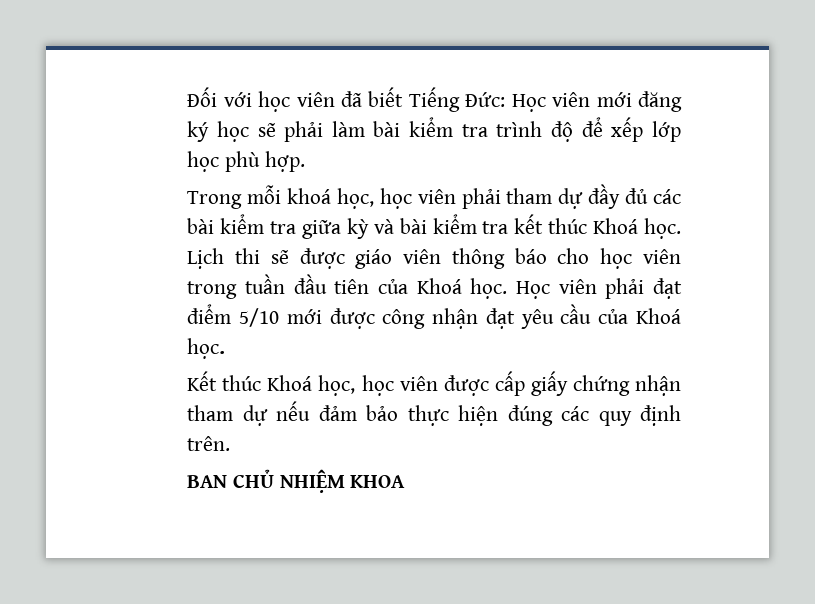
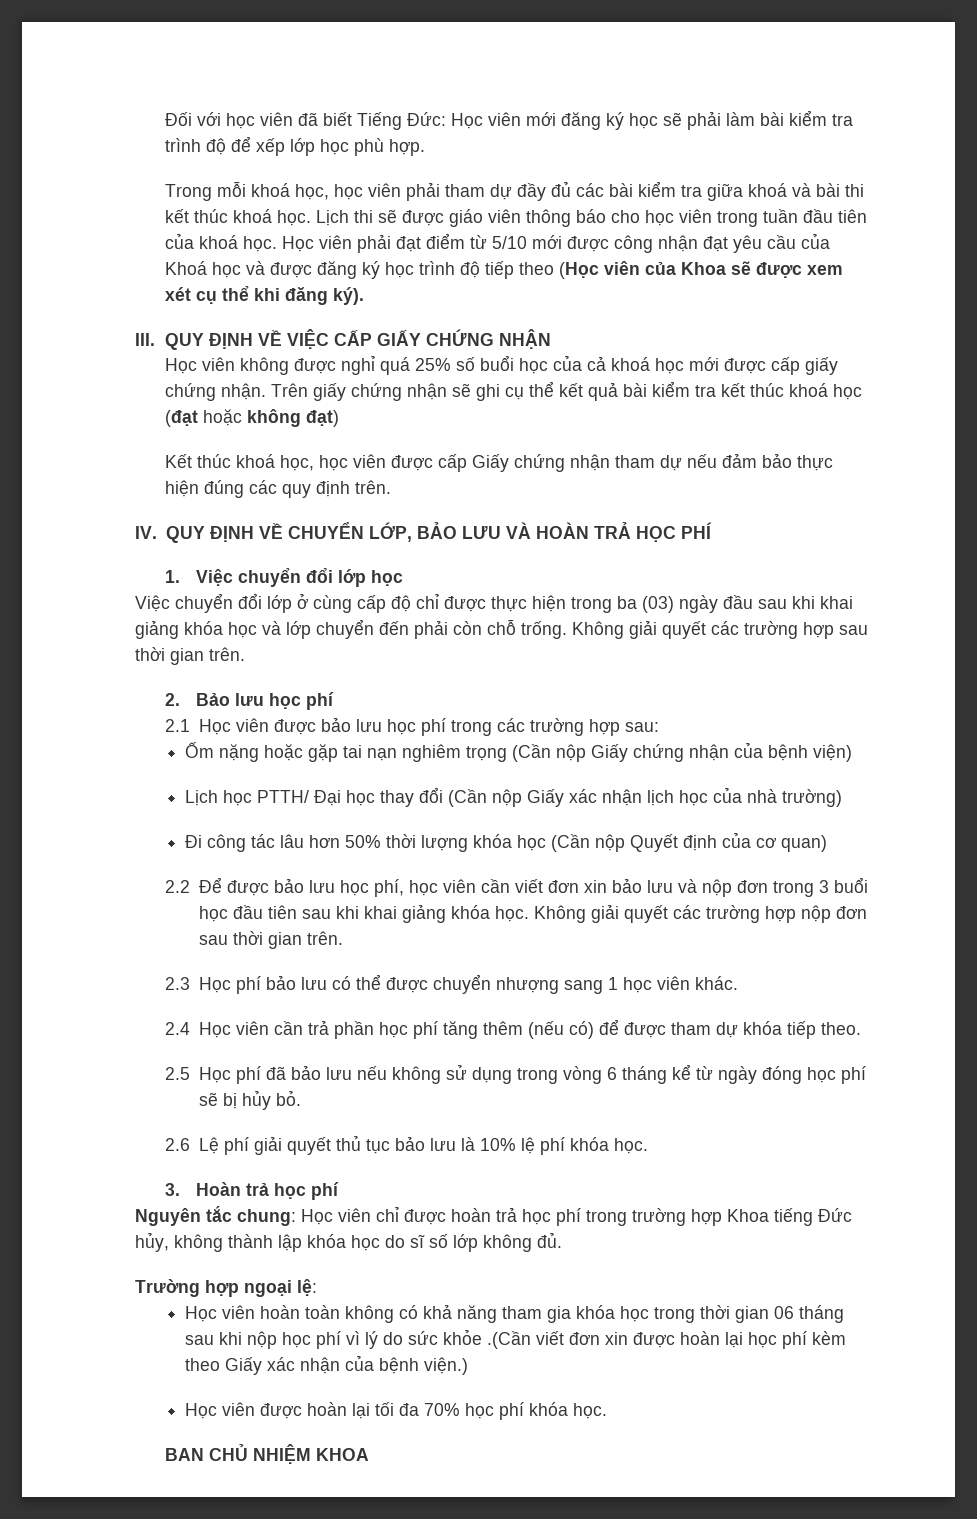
[346,218,369,239] kỳ -> [748,183,788,197] khoá
[432,214,639,234] kiểm tra kết thúc Khoá -> [845,184,865,197] [165,209,273,223] thi kết thúc khoá
[416,278,462,294] Khoá -> [199,235,239,249] khoá
(232, 314) none -> [470,235,488,249] từ
[187,338,226,359] học. -> [212,261,844,279] [165,286,365,305] [135,329,552,350] [165,355,839,375] [165,381,863,401] [165,409,340,427] học và được đăng ký học trình độ tiếp theo (Học viên của Khoa sẽ được xem xét cụ thể khi đăng ký). // III. QUY ĐỊNH VỀ VIỆC CẤP GIẤY CHỨNG NHẬN // Học viên không được nghỉ quá 25% số buổi học của cả khoá học mới được cấp giấy chứng nhận. Trên giấy chứng nhận sẽ ghi cụ thể kết quả bài kiểm tra kết thúc khoá học (đạt hoặc không đạt)
[267,375,313,391] Khoá -> [236,454,276,468] khoá
[530,371,568,396] giấy -> [472,454,510,472] Giấy
(231, 443) none -> [135,522,712,543] [165,568,403,587] [135,593,854,613] [135,619,869,639] [135,647,246,665] [165,692,334,710] [165,717,660,736] [184,742,852,762] [184,787,842,807] [184,832,827,852] [165,877,869,897] [199,904,868,923] [199,931,344,949] [165,974,739,994] [165,1019,862,1039] [165,1064,867,1084] [199,1090,302,1110] [165,1135,649,1155] [165,1182,339,1200] [135,1206,853,1226] [135,1232,563,1252] [135,1279,318,1297] [184,1304,844,1323] [184,1329,846,1349] [184,1355,468,1375] [184,1402,607,1420] // IV. QUY ĐỊNH VỀ CHUYỂN LỚP, BẢO LƯU VÀ HOÀN TRẢ HỌC PHÍ // 1. Việc chuyển đổi lớp học // Việc chuyển đổi lớp ở cùng cấp độ chỉ được thực hiện trong ba (03) ngày đầu sau khi khai giảng khóa học và lớp chuyển đến phải còn chỗ trống. Không giải quyết các trường hợp sau thời gian trên. // 2. Bảo lưu học phí // 2.1 Học viên được bảo lưu học phí trong các trường hợp sau: // Ốm nặng hoặc gặp tai nạn nghiêm trọng (Cần nộp Giấy chứng nhận của bệnh viện) // Lịch học PTTH/ Đại học thay đổi (Cần nộp Giấy xác nhận lịch học của nhà trường) // Đi công tác lâu hơn 50% thời lượng khóa học (Cần nộp Quyết định của cơ quan) // 2.2 Để được bảo lưu học phí, học viên cần viết đơn xin bảo lưu và nộp đơn trong 3 buổi học đầu tiên sau khi khai giảng khóa học. Không giải quyết các trường hợp nộp đơn sau thời gian trên. // 2.3 Học phí bảo lưu có thể được chuyển nhượng sang 1 học viên khác. // 2.4 Học viên cần trả phần học phí tăng thêm (nếu có) để được tham dự khóa tiếp theo. // 2.5 Học phí đã bảo lưu nếu không sử dụng trong vòng 6 tháng kể từ ngày đóng học phí sẽ bị hủy bỏ. // 2.6 Lệ phí giải quyết thủ tục bảo lưu là 10% lệ phí khóa học. // 3. Hoàn trả học phí // Nguyên tắc chung: Học viên chỉ được hoàn trả học phí trong trường hợp Khoa tiếng Đức hủy, không thành lập khóa học do sĩ số lớp không đủ. // Trường hợp ngoại lệ: // Học viên hoàn toàn không có khả năng tham gia khóa học trong thời gian 06 tháng sau khi nộp học phí vì lý do sức khỏe .(Cần viết đơn xin được hoàn lại học phí kèm theo Giấy xác nhận của bệnh viện.) // Học viên được hoàn lại tối đa 70% học phí khóa học.

